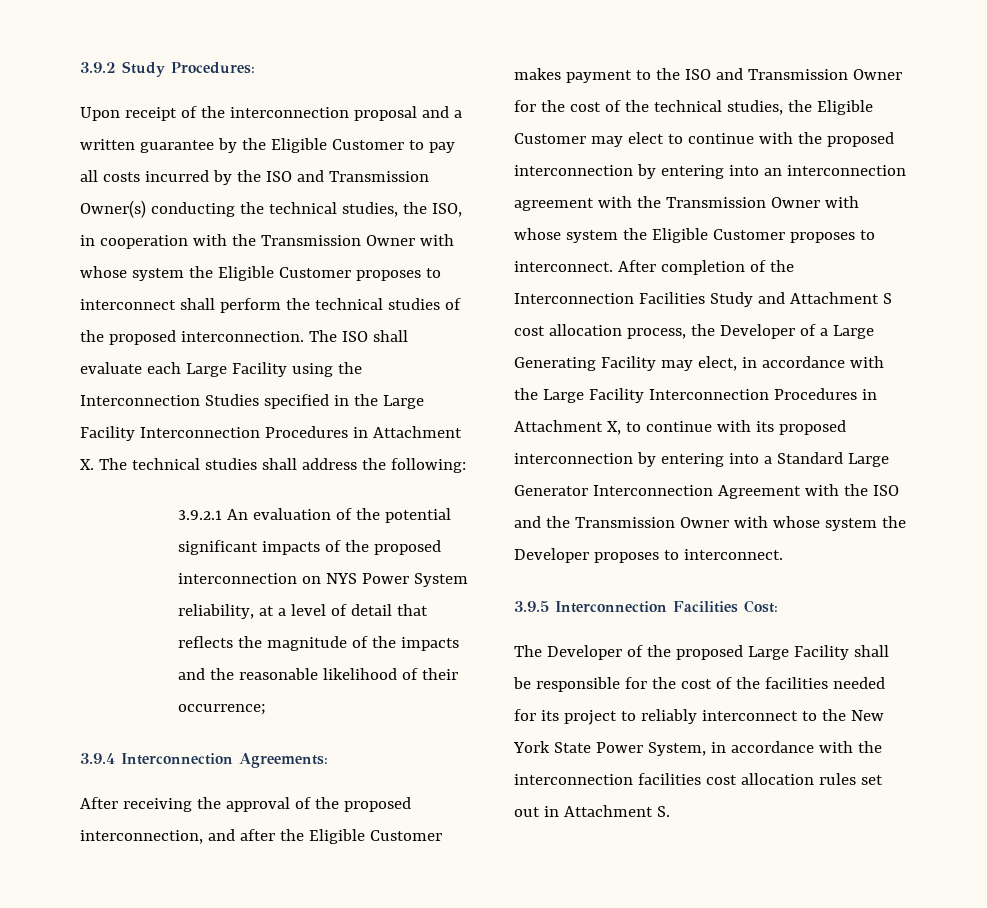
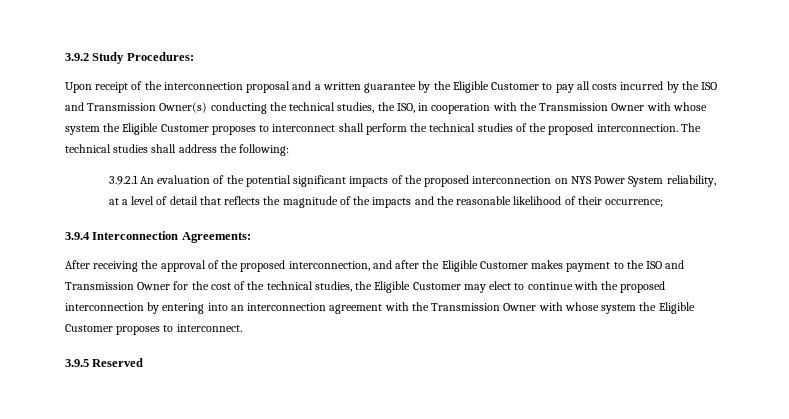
[341,330,408,342] [80,362,362,377] [80,394,424,409] [80,426,462,441] [80,458,127,470] ISO shall evaluate each Large Facility using the Interconnection Studies specified in the Large Facility Interconnection Procedures in Attachment X. The -> (701, 127) none
[617,260,794,275] [514,292,892,307] [514,324,874,339] [514,356,884,371] [514,388,877,403] [514,420,846,435] [514,452,889,467] [514,484,899,499] [514,516,906,531] [514,548,783,563] [514,600,778,613] [514,645,889,660] [513,677,885,692] [514,709,884,725] [513,741,882,756] [514,773,883,785] [514,805,670,817] After completion of the Interconnection Facilities Study and Attachment S cost allocation process, the Developer of a Large Generating Facility may elect, in accordance with the Large Facility Interconnection Procedures in Attachment X, to continue with its proposed interconnection by entering into a Standard Large Generator Interconnection Agreement with the ISO and the Transmission Owner with whose system the Developer proposes to interconnect. // 3.9.5 Interconnection Facilities Cost: // The Developer of the proposed Large Facility shall be responsible for the cost of the facilities needed for its project to reliably interconnect to the New York State Power System, in accordance with the interconnection facilities cost allocation rules set out in Attachment S. -> [65,358,144,367] // 3.9.5 Reserved

